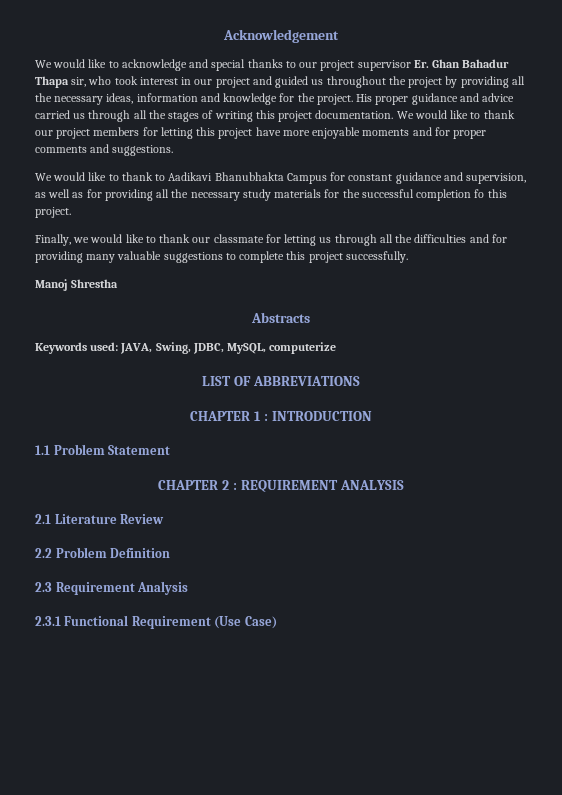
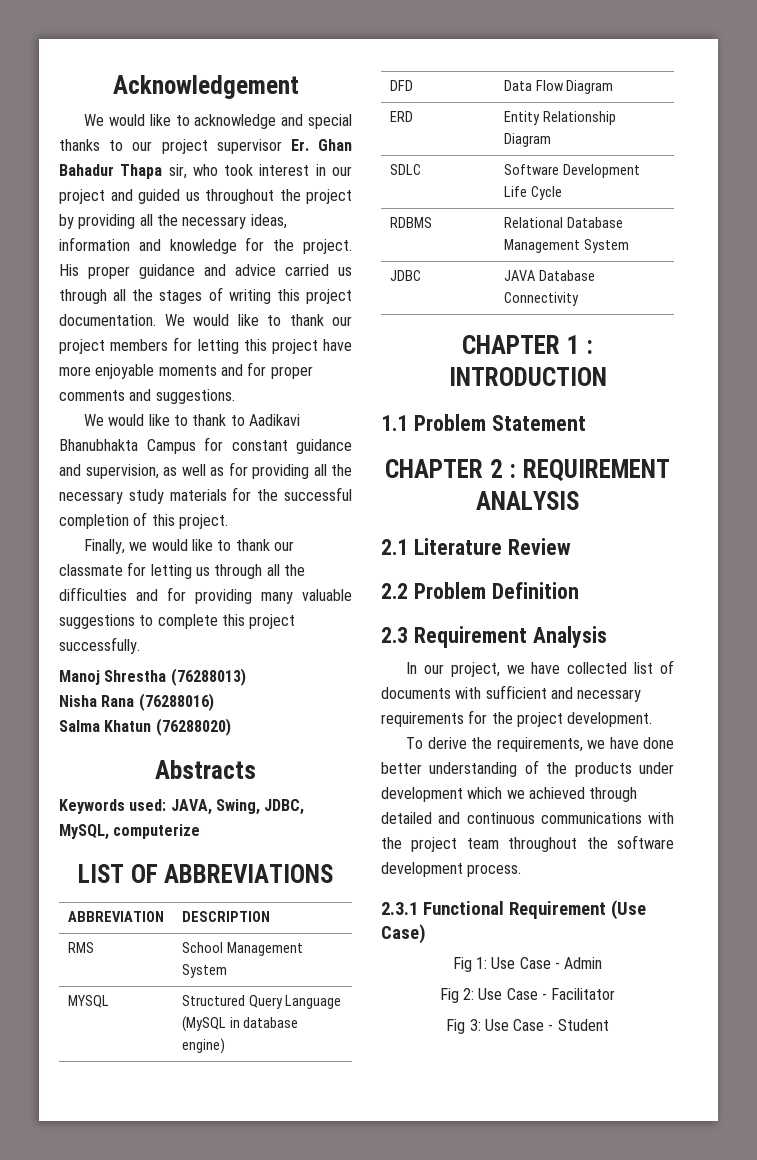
[474,189,485,198] fo -> [133,512,148,526] of
(119, 283) none -> [170,668,246,686] [59,693,214,711] [59,718,231,736] (76288013) // Nisha Rana (76288016) // Salma Khatun (76288020)
(360, 381) none -> [67,911,164,922] [181,911,270,922] [67,942,94,953] [181,942,303,956] [181,964,227,978] [67,995,109,1008] [181,995,342,1009] [181,1016,299,1032] [181,1038,225,1054] [389,80,413,91] [503,80,614,94] [389,111,413,122] [503,111,616,125] [503,133,551,147] [389,164,421,175] [503,164,640,178] [503,186,562,200] [389,217,432,228] [503,217,623,228] [503,239,629,253] [389,270,421,281] [503,270,595,281] [503,292,579,306] // ABBREVIATION | DESCRIPTION // RMS | School Management System // MYSQL | Structured Query Language (MySQL in database engine) // DFD | Data Flow Diagram // ERD | Entity Relationship Diagram // SDLC | Software Development Life Cycle // RDBMS | Relational Database Management System // JDBC | JAVA Database Connectivity
(189, 588) none -> [406,660,674,677] [381,685,642,702] [381,710,653,727] [406,737,674,752] [381,760,674,777] [381,787,638,802] [381,812,674,824] [381,835,674,852] [381,862,522,877] // In our project, we have collected list of documents with sufficient and necessary requirements for the project development. // To derive the requirements, we have done better understanding of the products under development which we achieved through detailed and continuous communications with the project team throughout the software development process.
(277, 622) none -> [452,957,603,972] [439,988,616,1003] [446,1019,609,1034] // Fig 1: Use Case - Admin // Fig 2: Use Case - Facilitator // Fig 3: Use Case - Student

